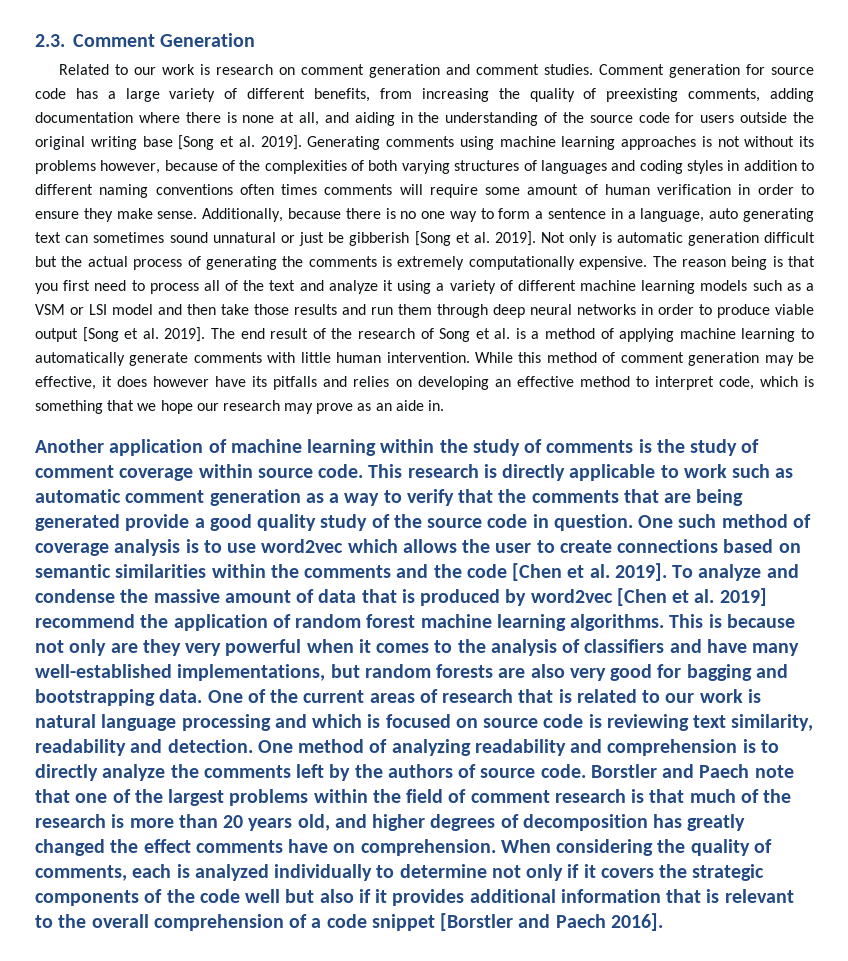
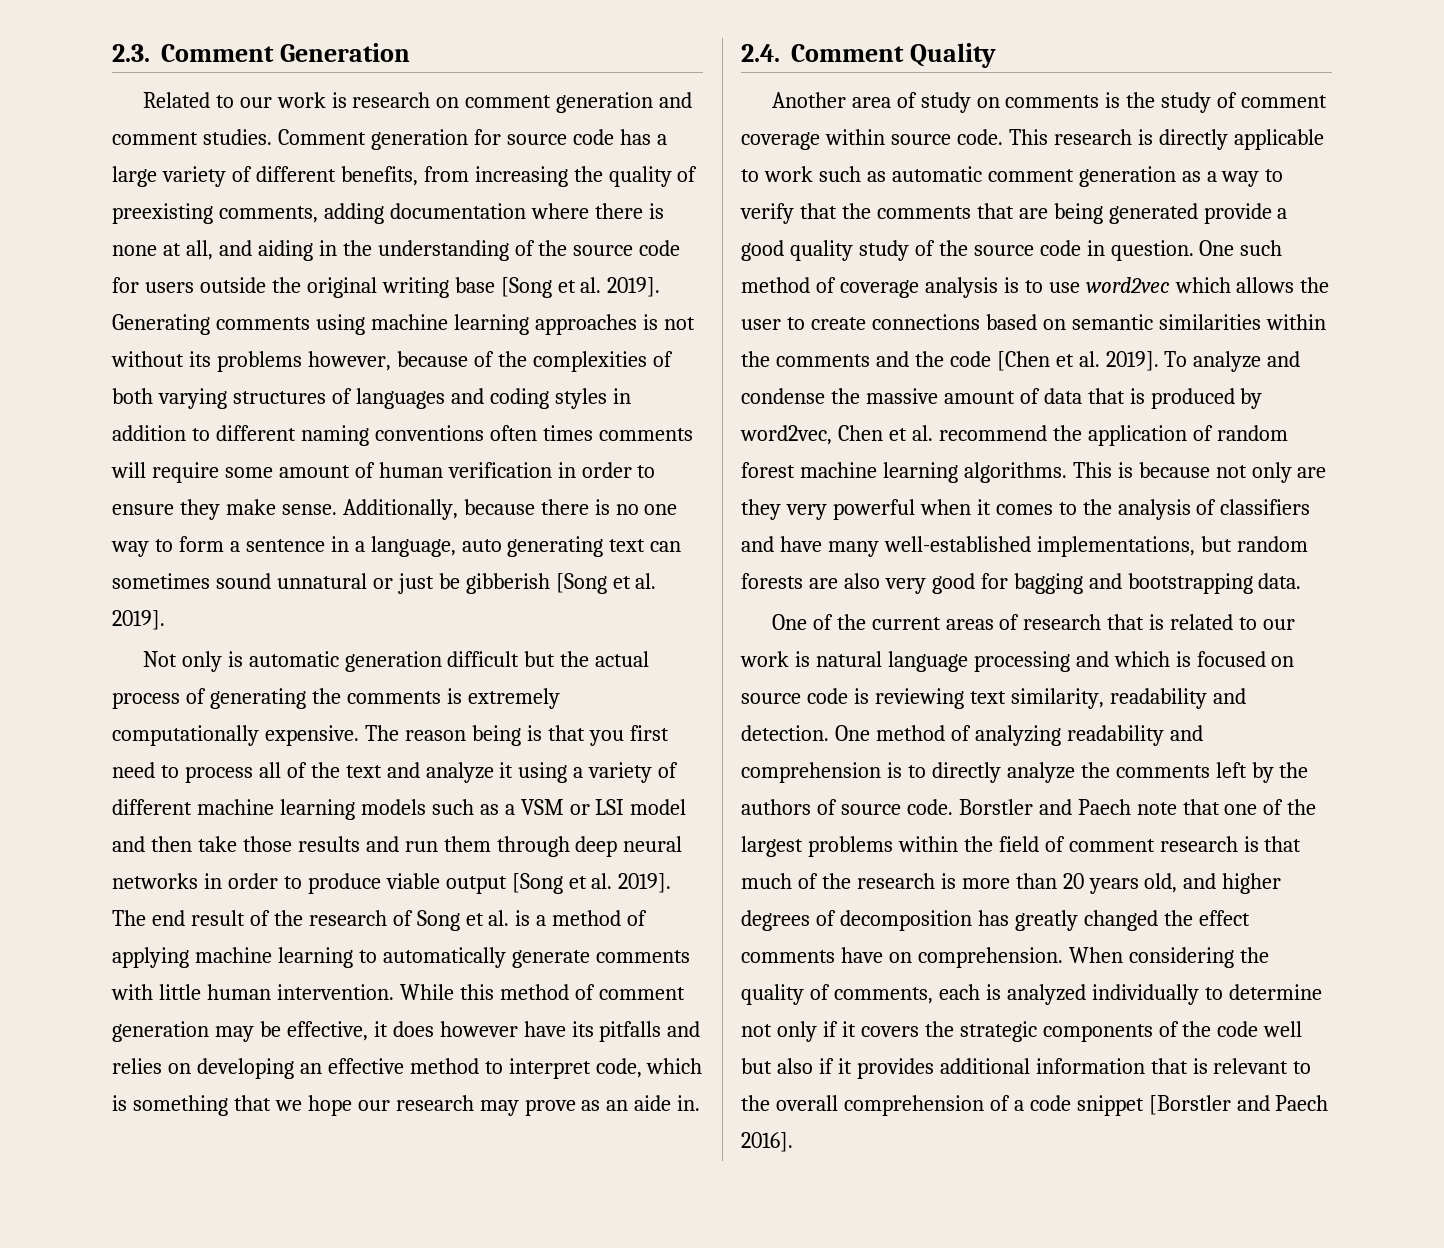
(536, 238) none -> (165, 620) //
[35,439,543,456] Another application of machine learning within the study of -> [741,43,996,68] [771,92,1000,113] 2.4. Comment Quality // Another area of study on
[530,588,767,606] word2vec [Chen et al. 2019] -> [740,425,933,445] word2vec, Chen et al.
(203, 696) none -> (1302, 581) //

